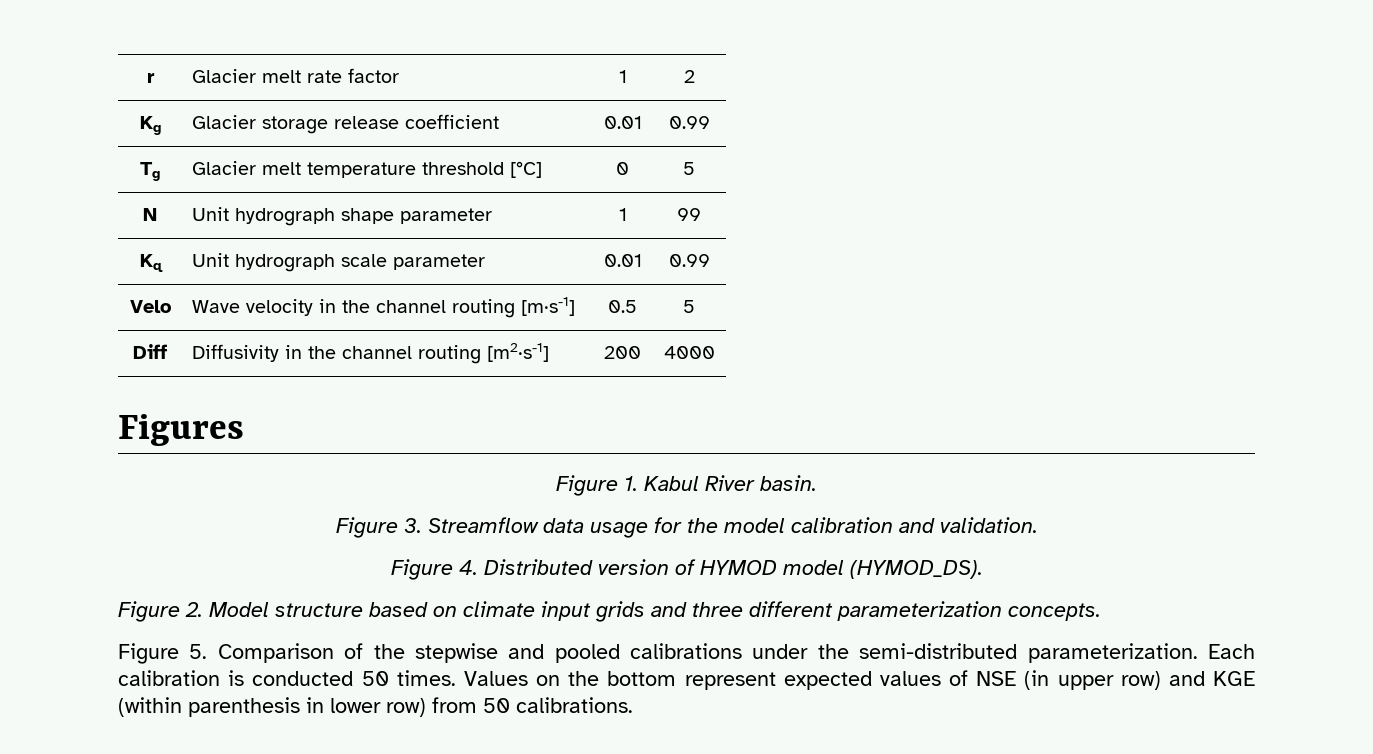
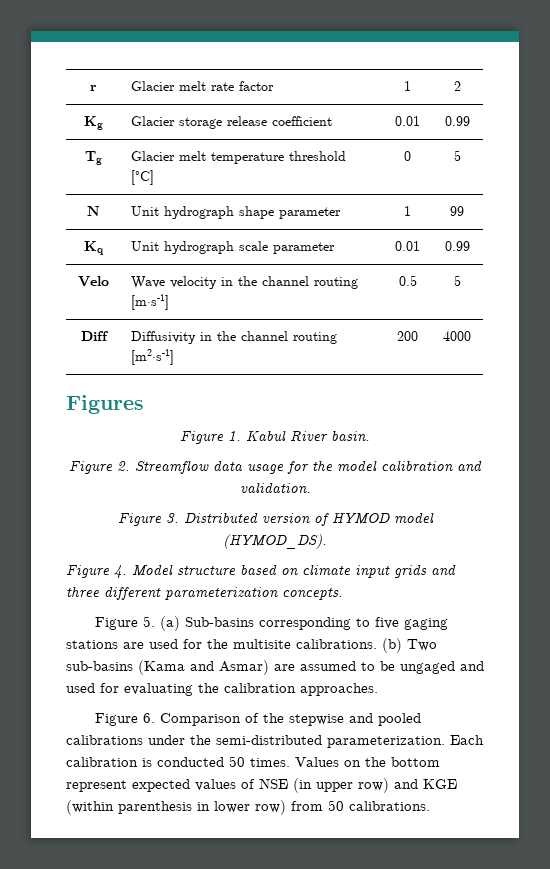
[403,518,422,533] 3. -> [117,461,130,471] 2.
[458,560,478,575] 4. -> [165,513,179,523] 3.
[185,602,203,617] 2. -> [114,565,127,578] 4.
(208, 651) none -> [160,616,449,631] [66,638,437,653] [66,660,484,675] [66,683,378,696] [95,713,156,726] (a) Sub-basins corresponding to five gaging stations are used for the multisite calibrations. (b) Two sub-basins (Kama and Asmar) are assumed to be ungaged and used for evaluating the calibration approaches. // Figure 6.

